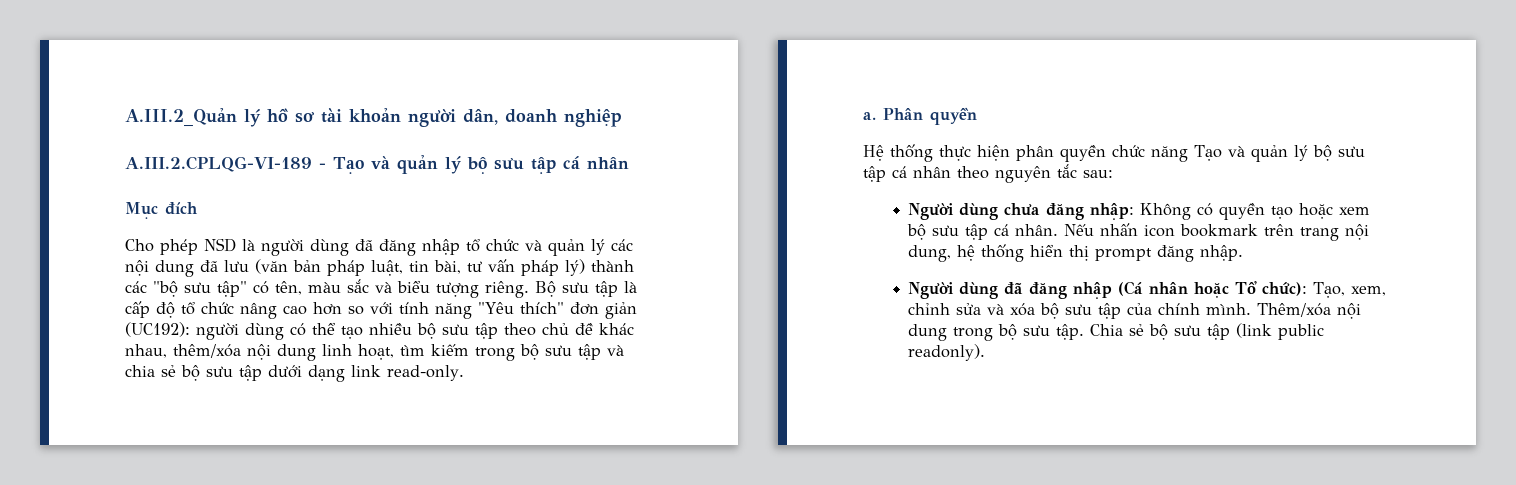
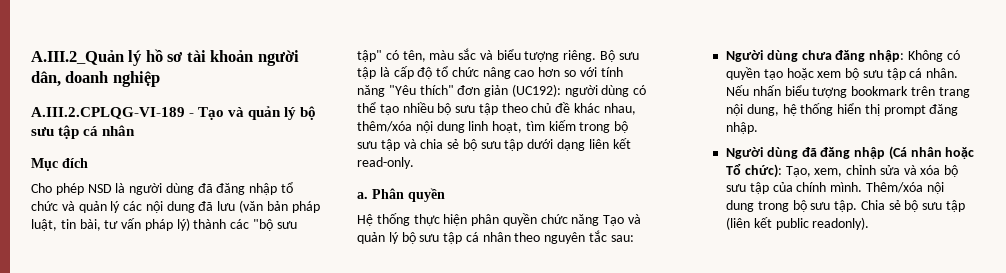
[351,365,381,377] link -> [588,138,631,149] liên kết
[1144,225,1176,237] icon -> [784,85,848,98] biểu tượng
[1236,323,1273,338] (link -> [725,217,772,230] (liên kết

